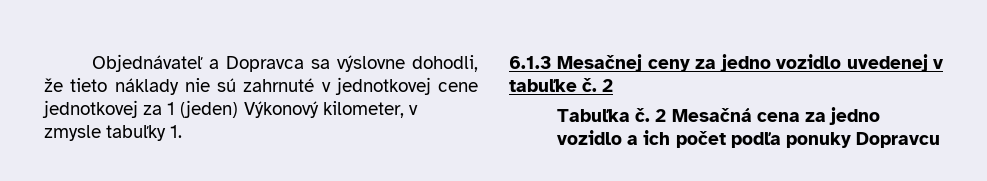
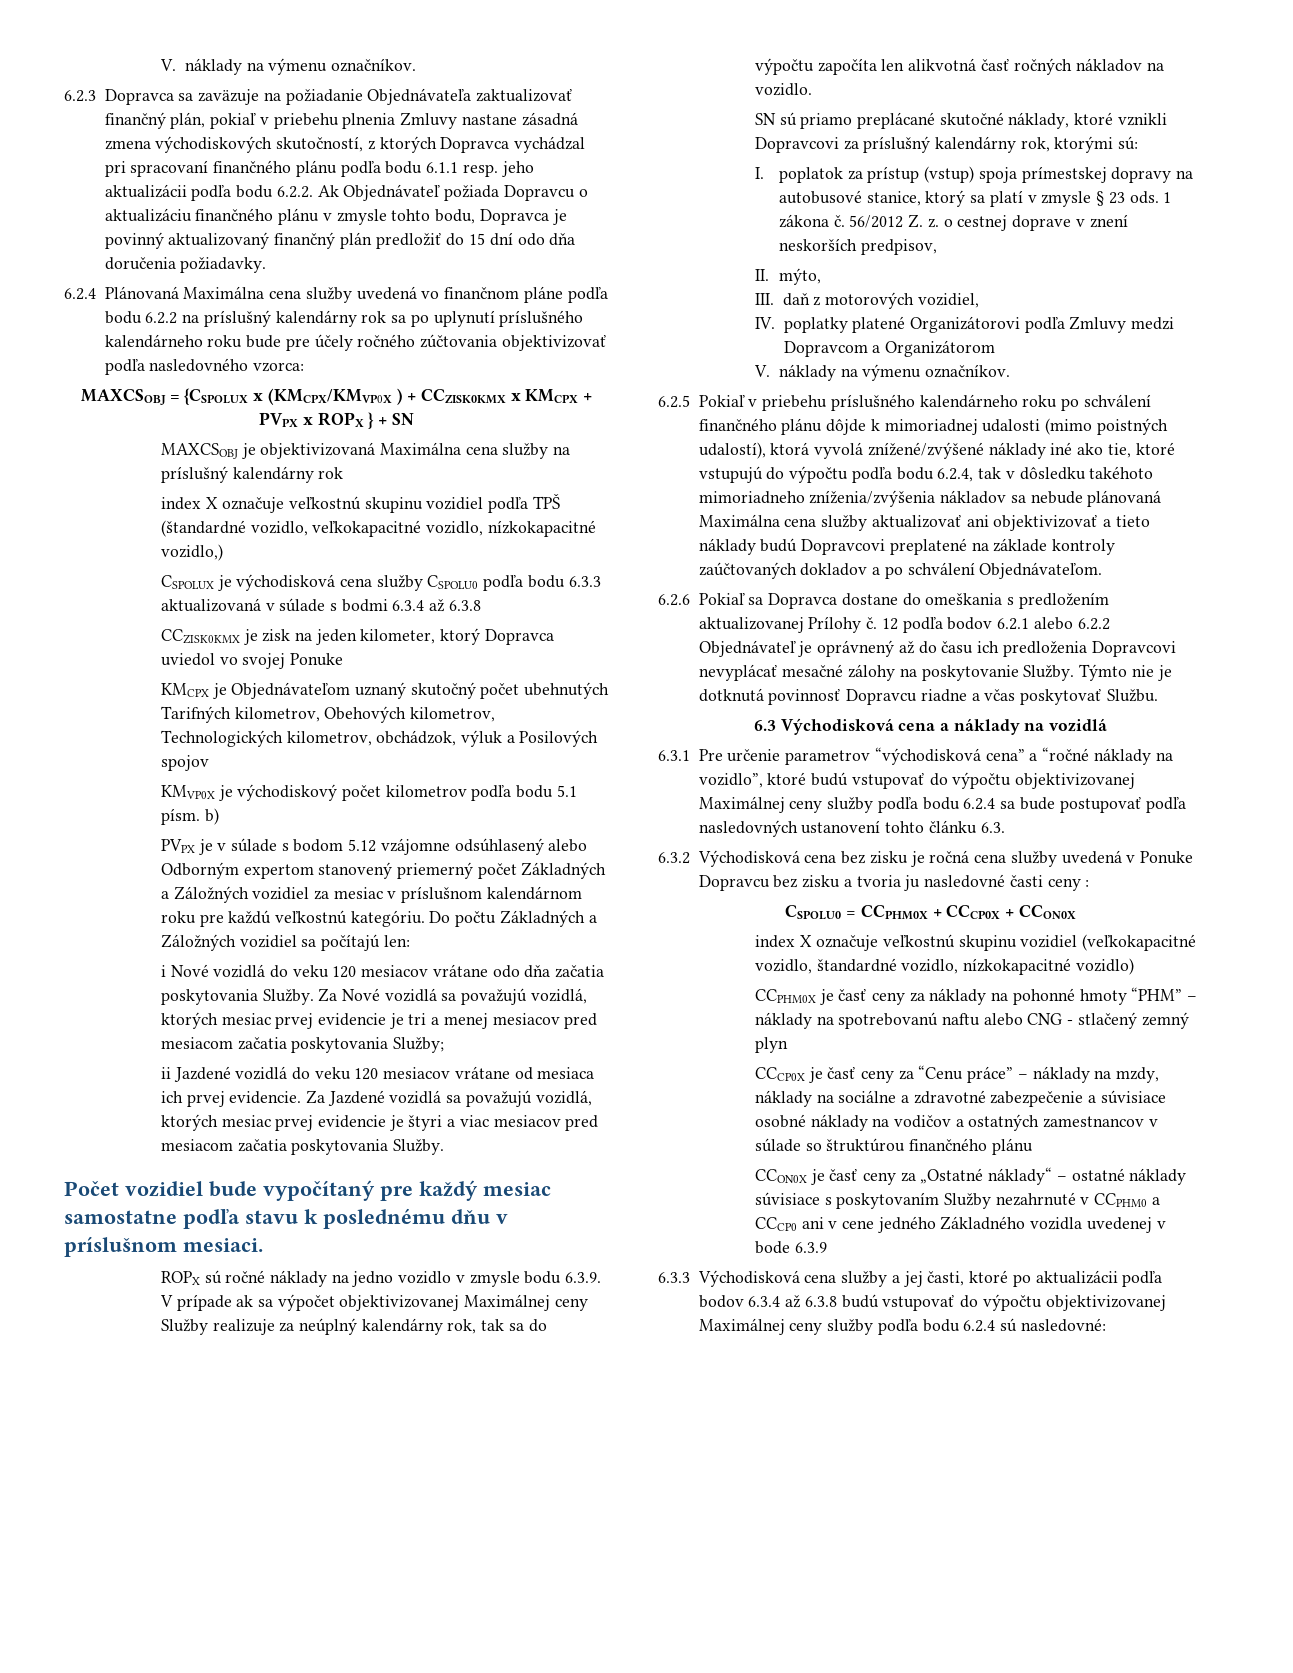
[92,54,479,72] [44,77,478,95] [42,100,418,118] [44,125,183,141] [509,54,944,72] [509,78,614,92] [557,107,880,125] [557,130,940,148] Objednávateľ a Dopravca sa výslovne dohodli, že tieto náklady nie sú zahrnuté v jednotkovej cene jednotkovej za 1 (jeden) Výkonový kilometer, v zmysle tabuľky 1. // 6.1.3 Mesačnej ceny za jedno vozidlo uvedenej v tabuľke č. 2 // Tabuľka č. 2 Mesačná cena za jedno vozidlo a ich počet podľa ponuky Dopravcu -> [159,58,417,75] [64,88,574,105] [104,112,578,129] [104,136,586,153] [104,160,534,177] [104,184,588,201] [104,208,567,225] [104,232,576,249] [104,257,267,273] [64,286,608,303] [104,310,584,327] [104,334,607,351] [104,358,305,375] [80,388,593,405] [259,412,414,429] [160,442,571,459] [160,466,344,483] [160,494,560,513] [160,520,596,537] [160,544,223,561] [160,574,601,591] [160,598,481,612] [160,628,554,645] [160,653,343,669] [160,682,610,699] [160,706,495,723] [160,730,599,747] [160,755,209,771] [160,784,577,801] [160,808,219,825] [160,838,588,855] [160,862,607,879] [160,886,582,903] [160,910,597,927] [160,934,410,951] [160,964,605,978] [160,988,587,1005] [160,1012,598,1029] [160,1037,444,1053] [160,1066,595,1082] [160,1090,592,1107] [160,1114,599,1131] [160,1139,444,1155] [64,1180,551,1201] [64,1208,508,1229] [64,1236,263,1257] [160,1270,602,1287] [159,1294,588,1311] [160,1318,547,1335] [754,58,1164,75] [754,83,812,96] [754,112,1167,129] [754,136,1139,153] [754,166,1194,183] [779,190,1172,207] [779,214,1128,231] [779,238,937,255] [754,268,822,285] [754,292,979,309] [754,316,1175,333] [783,340,996,357] [753,364,1011,381] [658,394,1151,411] [698,418,1168,435] [698,442,1175,459] [698,466,1154,483] [698,490,1162,507] [698,514,1150,531] [698,538,1116,555] [698,562,1103,579] [658,592,1109,609] [698,616,1110,633] [698,640,1176,657] [698,664,1172,681] [698,688,1158,705] [753,718,1108,735] [658,747,1173,765] [698,772,1136,789] [698,796,1187,813] [698,820,1005,837] [658,850,1193,867] [698,874,1090,891] [785,905,1076,920] [754,934,1197,951] [754,958,1134,975] [754,987,1198,1005] [754,1012,1189,1029] [754,1037,788,1053] [754,1065,1160,1083] [754,1090,1166,1107] [754,1114,1158,1131] [754,1138,1033,1155] [754,1167,1187,1185] [754,1192,1160,1209] [754,1216,1166,1233] [754,1241,827,1254] [658,1270,1163,1287] [698,1294,1166,1311] [698,1318,1106,1335] V. náklady na výmenu označníkov. // 6.2.3 Dopravca sa zaväzuje na požiadanie Objednávateľa zaktualizovať finančný plán, pokiaľ v priebehu plnenia Zmluvy nastane zásadná zmena východiskových skutočností, z ktorých Dopravca vychádzal pri spracovaní finančného plánu podľa bodu 6.1.1 resp. jeho aktualizácii podľa bodu 6.2.2. Ak Objednávateľ požiada Dopravcu o aktualizáciu finančného plánu v zmysle tohto bodu, Dopravca je povinný aktualizovaný finančný plán predložiť do 15 dní odo dňa doručenia požiadavky. // 6.2.4 Plánovaná Maximálna cena služby uvedená vo finančnom pláne podľa bodu 6.2.2 na príslušný kalendárny rok sa po uplynutí príslušného kalendárneho roku bude pre účely ročného zúčtovania objektivizovať podľa nasledovného vzorca: // MAXCSOBJ = {CSPOLUX x (KMCPX/KMVP0X ) + CCZISK0KMX x KMCPX + PVPX x ROPX } + SN // MAXCSOBJ je objektivizovaná Maximálna cena služby na príslušný kalendárny rok // index X označuje veľkostnú skupinu vozidiel podľa TPŠ (štandardné vozidlo, veľkokapacitné vozidlo, nízkokapacitné vozidlo,) // CSPOLUX je východisková cena služby CSPOLU0 podľa bodu 6.3.3 aktualizovaná v súlade s bodmi 6.3.4 až 6.3.8 // CCZISK0KMX je zisk na jeden kilometer, ktorý Dopravca uviedol vo svojej Ponuke // KMCPX je Objednávateľom uznaný skutočný počet ubehnutých Tarifných kilometrov, Obehových kilometrov, Technologických kilometrov, obchádzok, výluk a Posilových spojov // KMVP0X je východiskový počet kilometrov podľa bodu 5.1 písm. b) // PVPX je v súlade s bodom 5.12 vzájomne odsúhlasený alebo Odborným expertom stanovený priemerný počet Základných a Záložných vozidiel za mesiac v príslušnom kalendárnom roku pre každú veľkostnú kategóriu. Do počtu Základných a Záložných vozidiel sa počítajú len: // i Nové vozidlá do veku 120 mesiacov vrátane odo dňa začatia poskytovania Služby. Za Nové vozidlá sa považujú vozidlá, ktorých mesiac prvej evidencie je tri a menej mesiacov pred mesiacom začatia poskytovania Služby; // ii Jazdené vozidlá do veku 120 mesiacov vrátane od mesiaca ich prvej evidencie. Za Jazdené vozidlá sa považujú vozidlá, ktorých mesiac prvej evidencie je štyri a viac mesiacov pred mesiacom začatia poskytovania Služby. // Počet vozidiel bude vypočítaný pre každý mesiac samostatne podľa stavu k poslednému dňu v príslušnom mesiaci. // ROPX sú ročné náklady na jedno vozidlo v zmysle bodu 6.3.9. V prípade ak sa výpočet objektivizovanej Maximálnej ceny Služby realizuje za neúplný kalendárny rok, tak sa do výpočtu započíta len alikvotná časť ročných nákladov na vozidlo. // SN sú priamo preplácané skutočné náklady, ktoré vznikli Dopravcovi za príslušný kalendárny rok, ktorými sú: // I. poplatok za prístup (vstup) spoja prímestskej dopravy na autobusové stanice, ktorý sa platí v zmysle § 23 ods. 1 zákona č. 56/2012 Z. z. o cestnej doprave v znení neskorších predpisov, // II. mýto, // III. daň z motorových vozidiel, // IV. poplatky platené Organizátorovi podľa Zmluvy medzi Dopravcom a Organizátorom // V. náklady na výmenu označníkov. // 6.2.5 Pokiaľ v priebehu príslušného kalendárneho roku po schválení finančného plánu dôjde k mimoriadnej udalosti (mimo poistných udalostí), ktorá vyvolá znížené/zvýšené náklady iné ako tie, ktoré vstupujú do výpočtu podľa bodu 6.2.4, tak v dôsledku takéhoto mimoriadneho zníženia/zvýšenia nákladov sa nebude plánovaná Maximálna cena služby aktualizovať ani objektivizovať a tieto náklady budú Dopravcovi preplatené na základe kontroly zaúčtovaných dokladov a po schválení Objednávateľom. // 6.2.6 Pokiaľ sa Dopravca dostane do omeškania s predložením aktualizovanej Prílohy č. 12 podľa bodov 6.2.1 alebo 6.2.2 Objednávateľ je oprávnený až do času ich predloženia Dopravcovi nevyplácať mesačné zálohy na poskytovanie Služby. Týmto nie je dotknutá povinnosť Dopravcu riadne a včas poskytovať Službu. // 6.3 Východisková cena a náklady na vozidlá // 6.3.1 Pre určenie parametrov “východisková cena” a “ročné náklady na vozidlo”, ktoré budú vstupovať do výpočtu objektivizovanej Maximálnej ceny služby podľa bodu 6.2.4 sa bude postupovať podľa nasledovných ustanovení tohto článku 6.3. // 6.3.2 Východisková cena bez zisku je ročná cena služby uvedená v Ponuke Dopravcu bez zisku a tvoria ju nasledovné časti ceny : // CSPOLU0 = CCPHM0X + CCCP0X + CCON0X // index X označuje veľkostnú skupinu vozidiel (veľkokapacitné vozidlo, štandardné vozidlo, nízkokapacitné vozidlo) // CCPHM0X je časť ceny za náklady na pohonné hmoty “PHM” – náklady na spotrebovanú naftu alebo CNG - stlačený zemný plyn // CCCP0X je časť ceny za “Cenu práce” – náklady na mzdy, náklady na sociálne a zdravotné zabezpečenie a súvisiace osobné náklady na vodičov a ostatných zamestnancov v súlade so štruktúrou finančného plánu // CCON0X je časť ceny za „Ostatné náklady“ – ostatné náklady súvisiace s poskytovaním Služby nezahrnuté v CCPHM0 a CCCP0 ani v cene jedného Základného vozidla uvedenej v bode 6.3.9 // 6.3.3 Východisková cena služby a jej časti, ktoré po aktualizácii podľa bodov 6.3.4 až 6.3.8 budú vstupovať do výpočtu objektivizovanej Maximálnej ceny služby podľa bodu 6.2.4 sú nasledovné:

